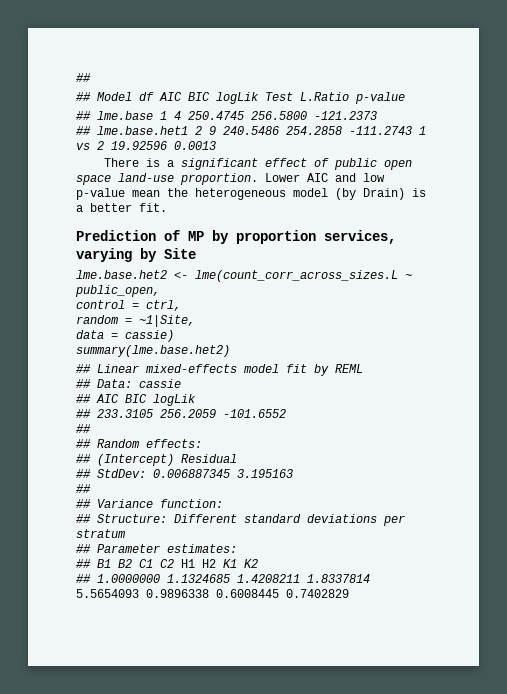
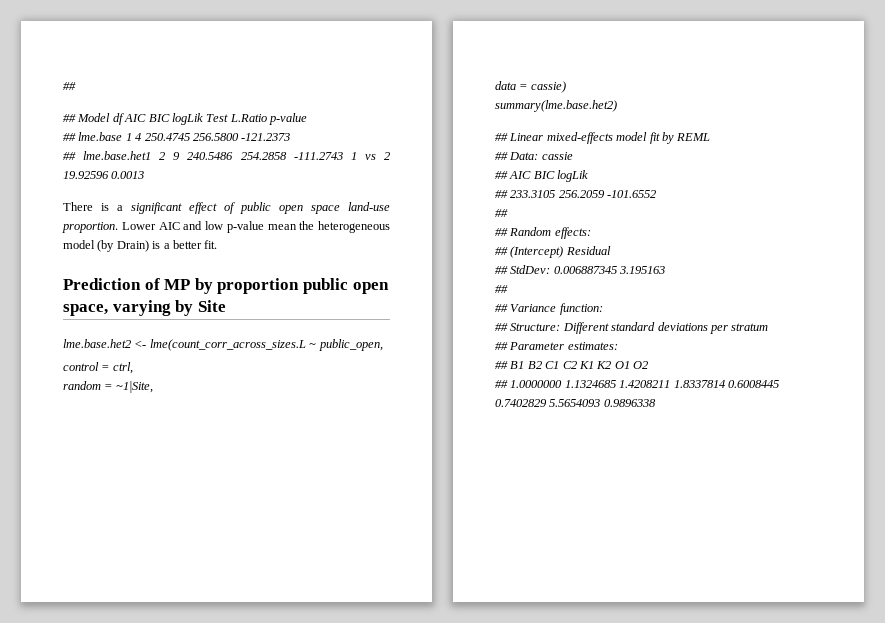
[324,230,396,244] services, -> [302,278,389,294] [63,304,108,316] public open space,
[181,559,216,568] H1 H2 -> (577, 365) none
(258, 563) none -> [614,361,648,369] O1 O2
[76,589,349,598] 5.5654093 0.9896338 0.6008445 0.7402829 -> [727,380,779,388] [495,399,656,407] 0.6008445 0.7402829 5.5654093 0.9896338

